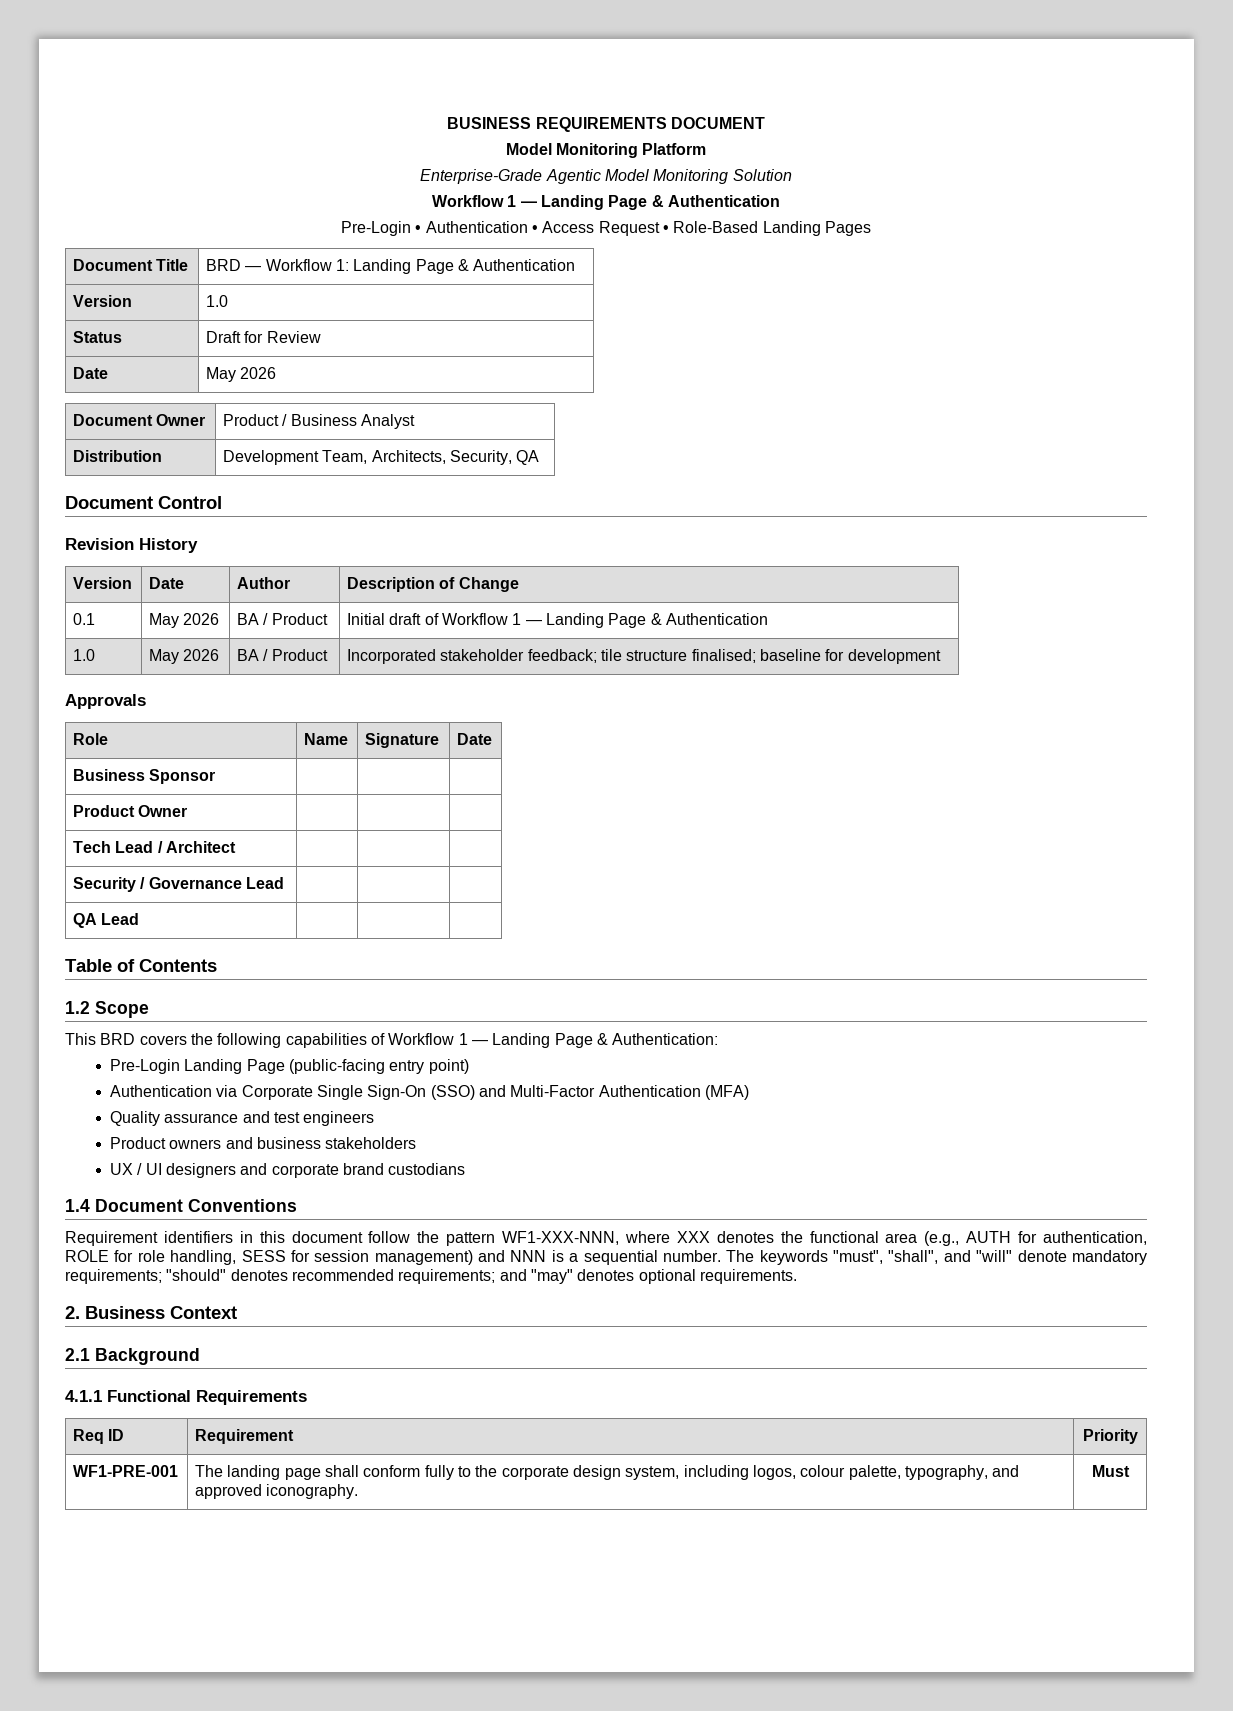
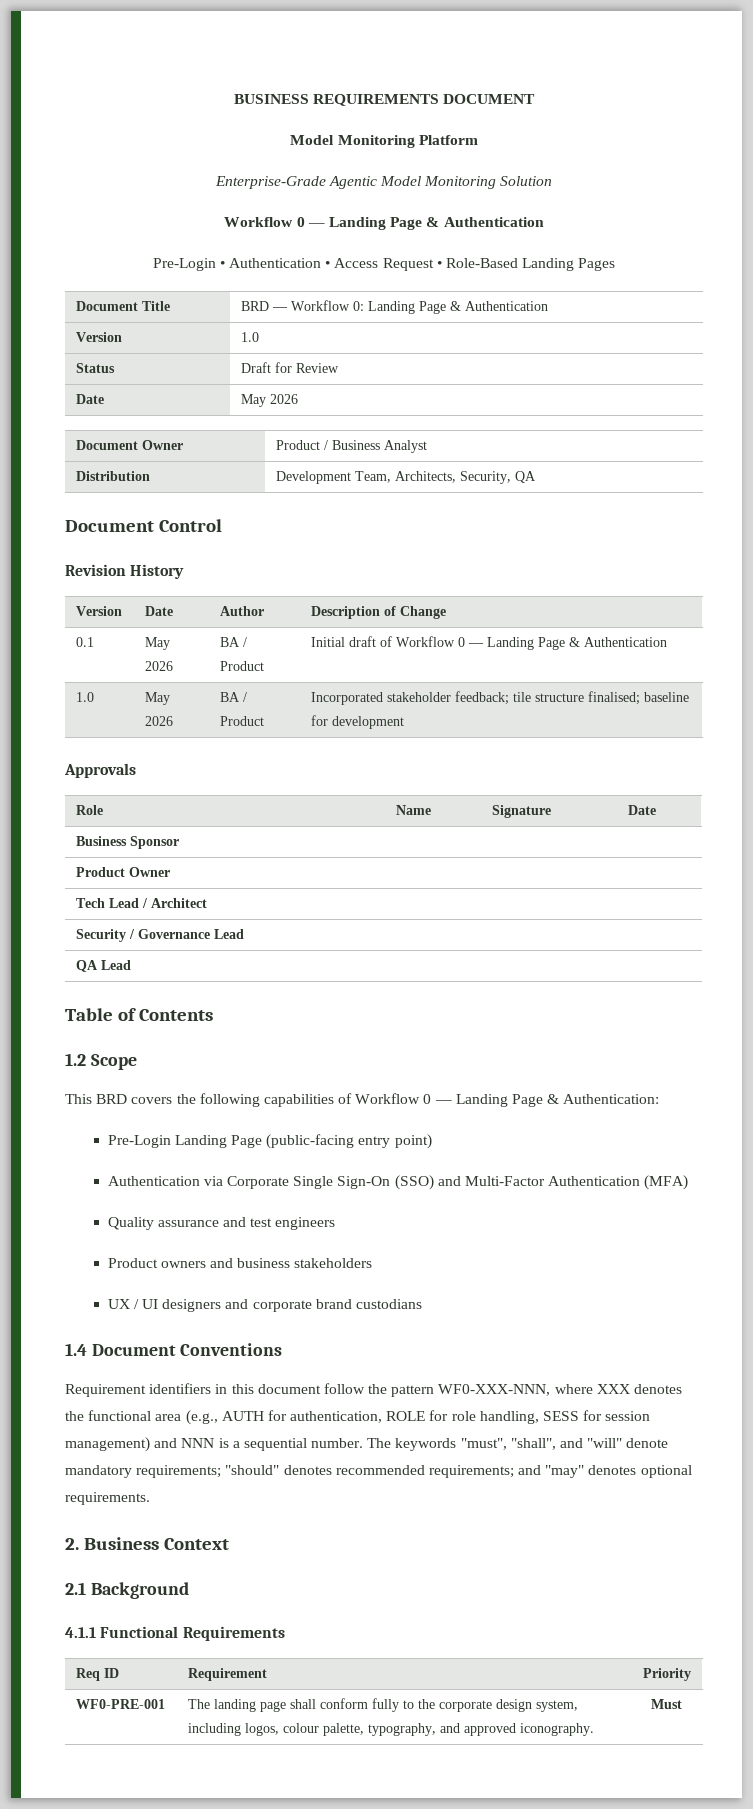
[507,195,517,207] 1 -> [296,217,305,227] 0
[335,259,349,271] 1: -> [353,301,365,311] 0:
[512,613,522,625] 1 -> [458,637,466,647] 0
[458,1033,468,1045] 1 -> [423,1094,432,1104] 0
[502,1231,620,1245] WF1-XXX-NNN, -> [438,1384,551,1396] WF0-XXX-NNN,
[73,1465,179,1477] WF1-PRE-001 -> [76,1699,166,1709] WF0-PRE-001

